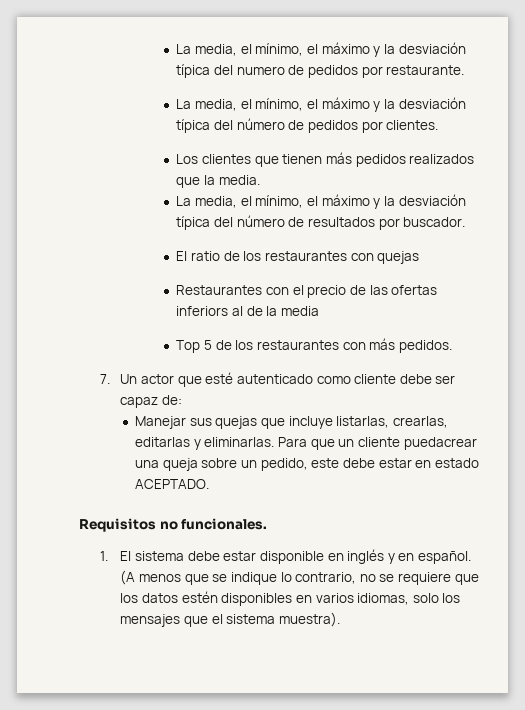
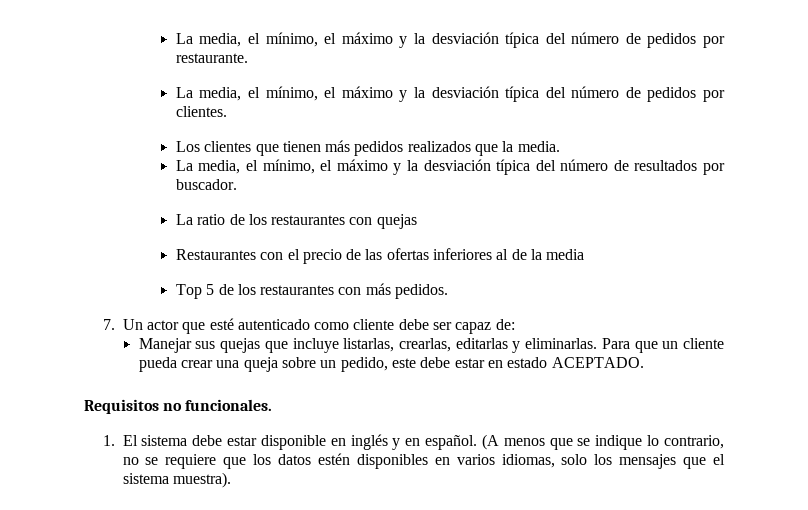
[236,66,285,75] numero -> [571,32,620,44] número
[176,251,188,261] El -> [175,214,193,225] La
[176,306,229,316] inferiors -> [433,248,493,260] inferiores
[403,437,477,450] puedacrear -> [138,357,214,372] pueda crear

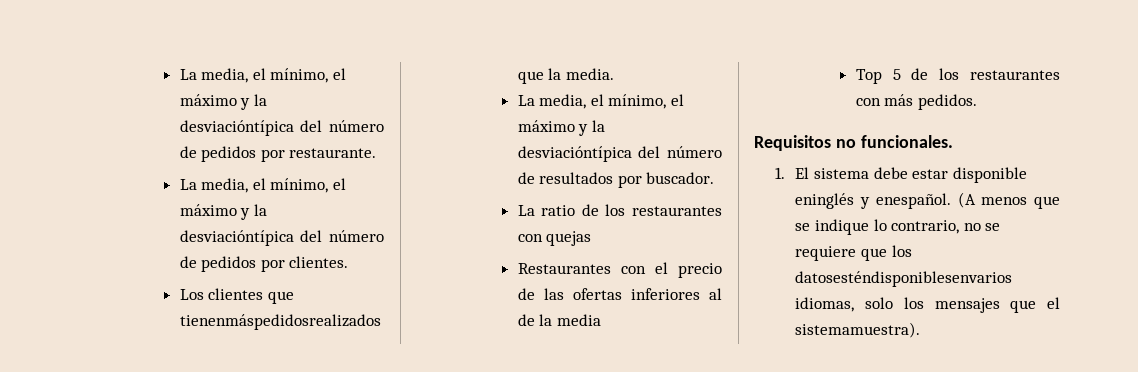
[175,32,540,48] La media, el mínimo, el máximo y la desviación típica -> [179,68,347,83] [179,94,267,110] [179,120,294,136] La media, el mínimo, el máximo y la desviacióntípica
[431,86,540,102] desviación típica -> [179,230,294,246] desviacióntípica
[282,140,471,156] tienen más pedidos realizados -> [179,314,381,330] tienenmáspedidosrealizados
[423,159,531,175] desviación típica -> [517,146,632,162] desviacióntípica
[102,318,515,334] [138,338,724,353] [138,357,644,372] // 7. Un actor que esté autenticado como cliente debe ser capaz de: // Manejar sus quejas que incluye listarlas, crearlas, editarlas y eliminarlas. Para que un cliente pueda crear una queja sobre un pedido, este debe estar en estado ACEPTADO. -> (977, 102) none
[330,434,478,450] en inglés y en español. -> [795,193,951,209] eninglés y enespañol.
[278,453,495,469] datos estén disponibles en varios -> [795,271,1013,287] datosesténdisponiblesenvarios
[122,472,231,488] sistema muestra). -> [795,322,921,338] sistemamuestra).

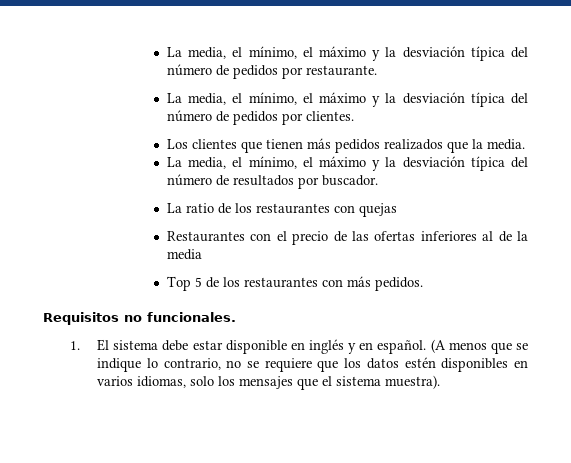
[179,68,347,83] [179,94,267,110] [179,120,294,136] La media, el mínimo, el máximo y la desviacióntípica -> [167,46,505,61] La media, el mínimo, el máximo y la desviación típica
[179,230,294,246] desviacióntípica -> [402,92,505,107] desviación típica
[179,314,381,330] tienenmáspedidosrealizados -> [266,138,444,153] tienen más pedidos realizados
[517,146,632,162] desviacióntípica -> [402,156,505,171] desviación típica
[795,193,951,209] eninglés y enespañol. -> [290,339,427,354] en inglés y en español.
[795,271,1013,287] datosesténdisponiblesenvarios -> [366,357,528,372] [97,376,134,386] datos estén disponibles en varios
[795,322,921,338] sistemamuestra). -> [336,375,441,389] sistema muestra).

